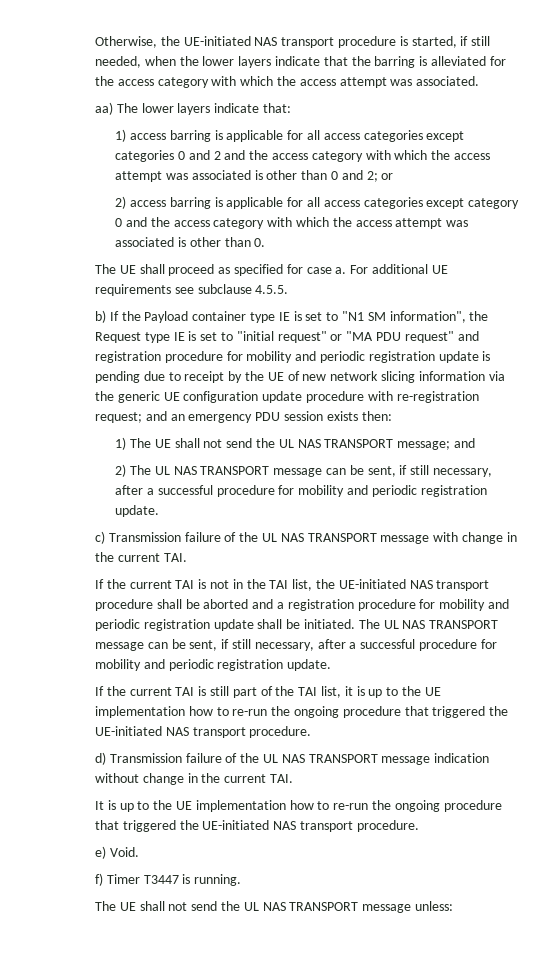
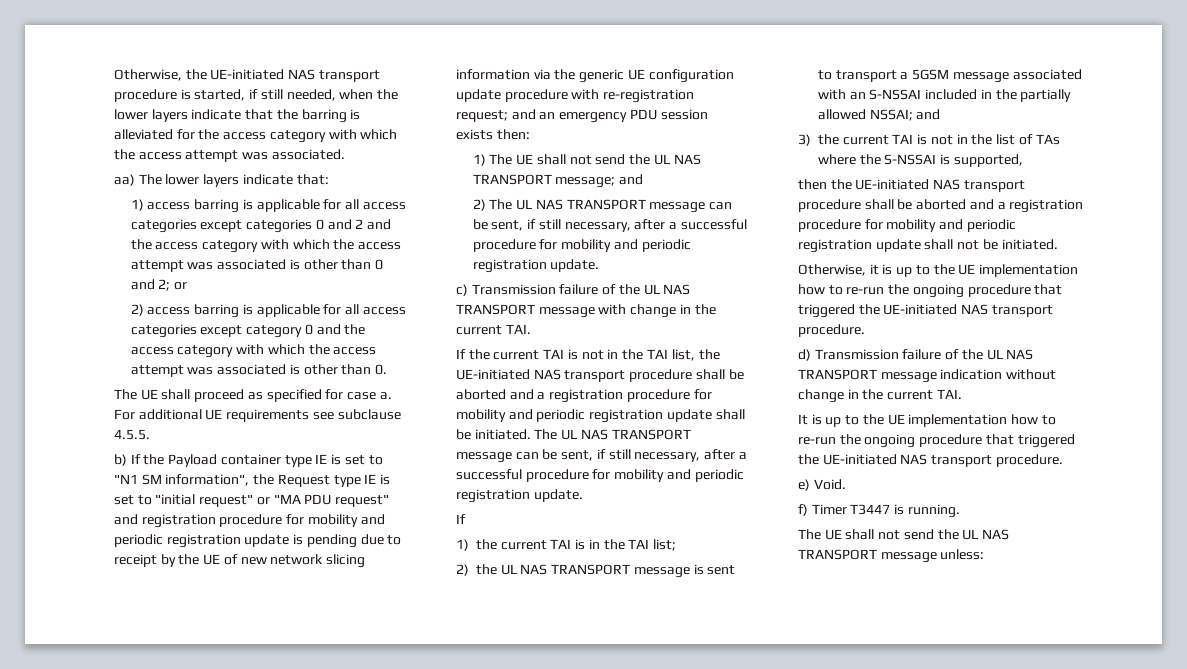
[106,686,341,698] the current TAI is still part of the TAI list, -> [455,539,677,551] [455,564,736,578] [817,69,1082,83] [817,89,1072,102] [817,109,941,121] [797,134,1060,146] [817,154,1023,167] [797,179,1025,192] [797,199,1084,213] [797,219,1016,232] [797,239,1058,253] [797,264,866,276] // 1) the current TAI is in the TAI list; // 2) the UL NAS TRANSPORT message is sent to transport a 5GSM message associated with an S-NSSAI included in the partially allowed NSSAI; and // 3) the current TAI is not in the list of TAs where the S-NSSAI is supported, // then the UE-initiated NAS transport procedure shall be aborted and a registration procedure for mobility and periodic registration update shall not be initiated. // Otherwise,

